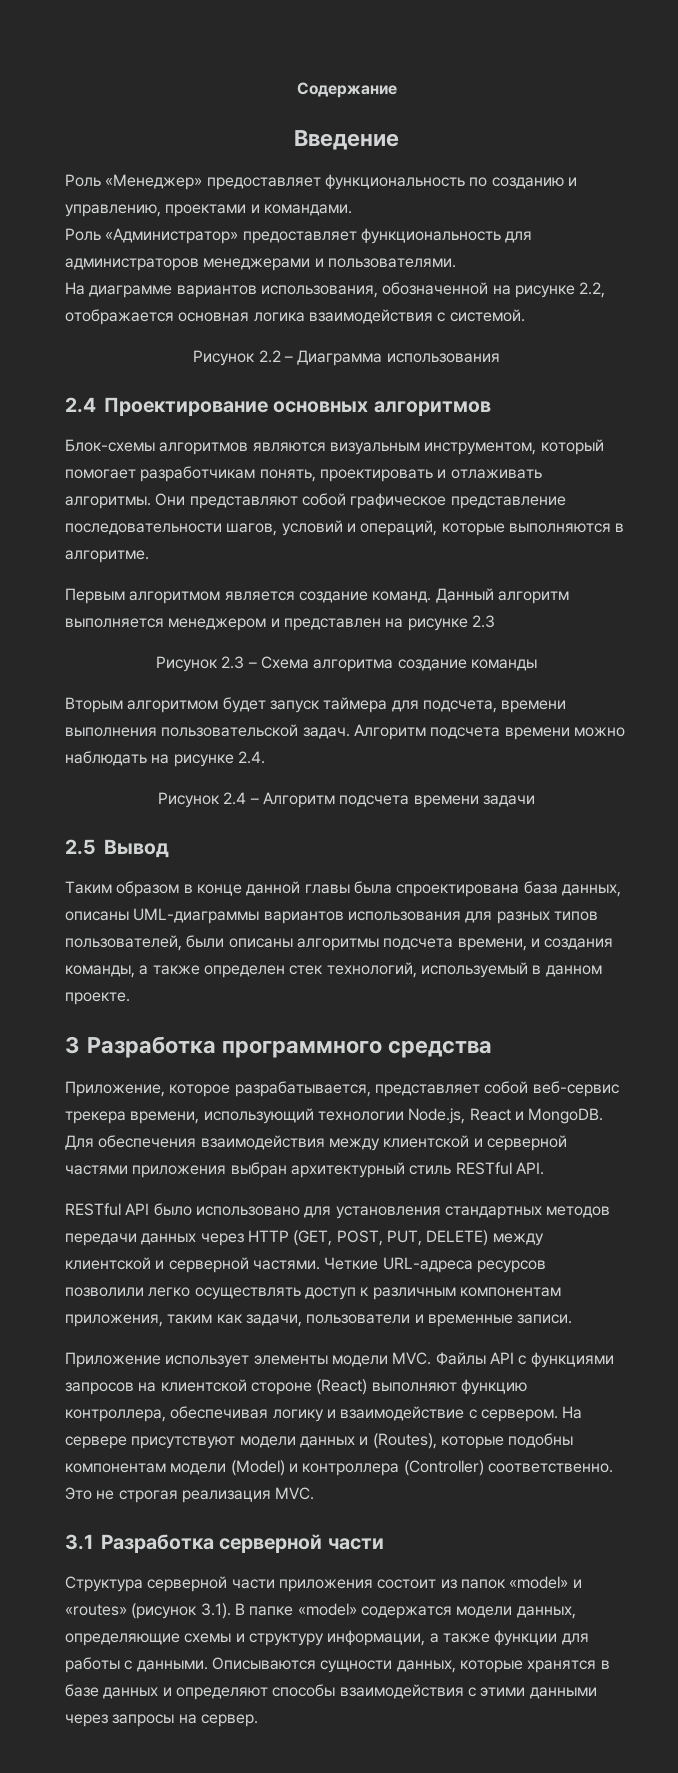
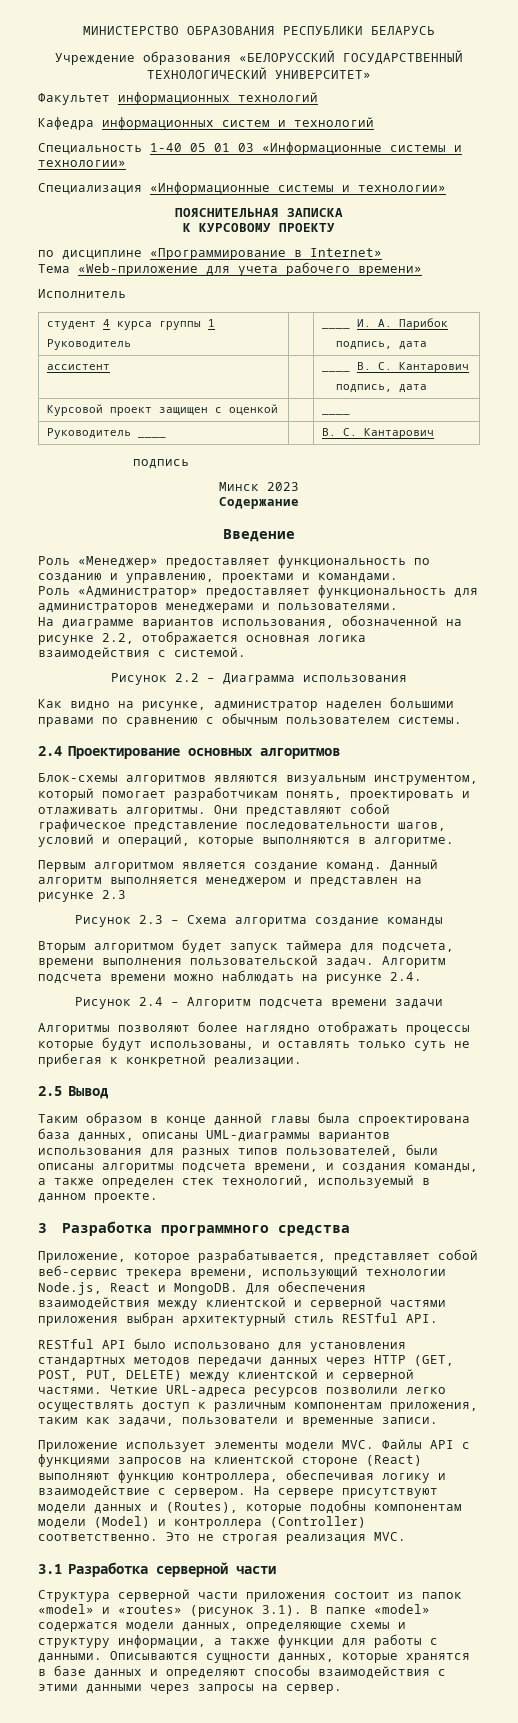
(296, 90) none -> [83,26,435,35] [55,50,463,65] [147,67,371,79] [38,92,318,105] [38,117,374,130] [38,142,462,155] [38,160,126,167] [38,182,446,195] [175,208,343,217] [183,223,335,232] [38,248,382,260] [38,262,422,276] [38,289,126,298] [46,319,215,330] [46,339,131,350] [321,327,350,329] [356,318,448,330] [336,341,428,350] [46,364,110,370] [321,370,350,372] [356,362,469,373] [336,384,428,393] [46,404,278,416] [321,413,350,415] [46,428,166,439] [321,428,434,439] [133,459,190,469] [219,482,299,491] МИНИСТЕРСТВО ОБРАЗОВАНИЯ РЕСПУБЛИКИ БЕЛАРУСЬ // Учреждение образования «БЕЛОРУССКИЙ ГОСУДАРСТВЕННЫЙ ТЕХНОЛОГИЧЕСКИЙ УНИВЕРСИТЕТ» // Факультет информационных технологий // Кафедра информационных систем и технологий // Специальность 1-40 05 01 03 «Информационные системы и технологии» // Специализация «Информационные системы и технологии» // ПОЯСНИТЕЛЬНАЯ ЗАПИСКА // К КУРСОВОМУ ПРОЕКТУ // по дисциплине «Программирование в Internet» // Тема «Web-приложение для учета рабочего времени» // Исполнитель // cтудент 4 курса группы 1 // Руководитель | | ____ И. А. Парибок // подпись, дата // ассистент | | ____ В. С. Кантарович // подпись, дата // Курсовой проект защищен с оценкой | | ____ // Руководитель ____ | | В. С. Кантарович // подпись // Минск 2023 //
(500, 358) none -> [38,697,454,711] [38,713,462,727] // Как видно на рисунке, администратор наделен большими правами по сравнению с обычным пользователем системы.
(535, 801) none -> [38,1021,470,1035] [38,1037,470,1051] [38,1053,302,1067] // Алгоритмы позволяют более наглядно отображать процессы которые будут использованы, и оставлять только суть не прибегая к конкретной реализации.

